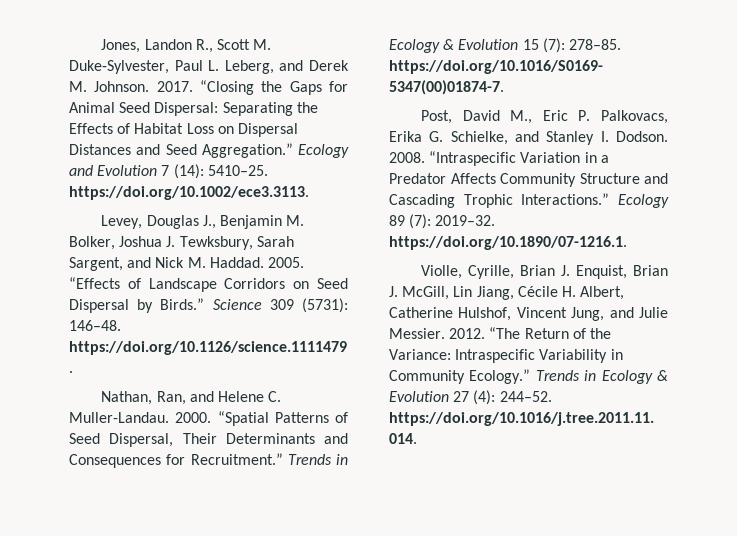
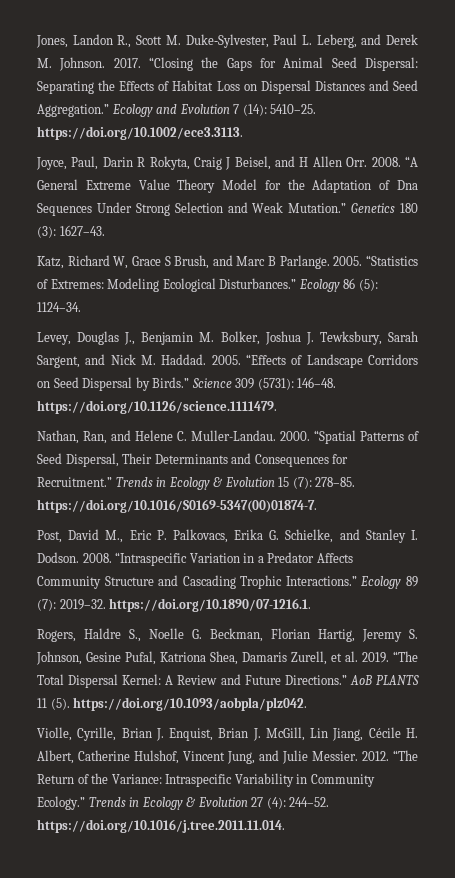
(309, 193) none -> [36,156,418,170] [37,179,418,193] [37,202,418,216] [37,225,105,238] [37,255,418,269] [37,278,378,292] [37,302,81,312] // Joyce, Paul, Darin R Rokyta, Craig J Beisel, and H Allen Orr. 2008. “A General Extreme Value Theory Model for the Adaptation of Dna Sequences Under Strong Selection and Weak Mutation.” Genetics 180 (3): 1627–43. // Katz, Richard W, Grace S Brush, and Marc B Parlange. 2005. “Statistics of Extremes: Modeling Ecological Disturbances.” Ecology 86 (5): 1124–34.
(627, 243) none -> [37,628,418,642] [36,651,418,665] [37,674,419,688] [37,697,308,711] // Rogers, Haldre S., Noelle G. Beckman, Florian Hartig, Jeremy S. Johnson, Gesine Pufal, Katriona Shea, Damaris Zurell, et al. 2019. “The Total Dispersal Kernel: A Review and Future Directions.” AoB PLANTS 11 (5). https://doi.org/10.1093/aobpla/plz042.

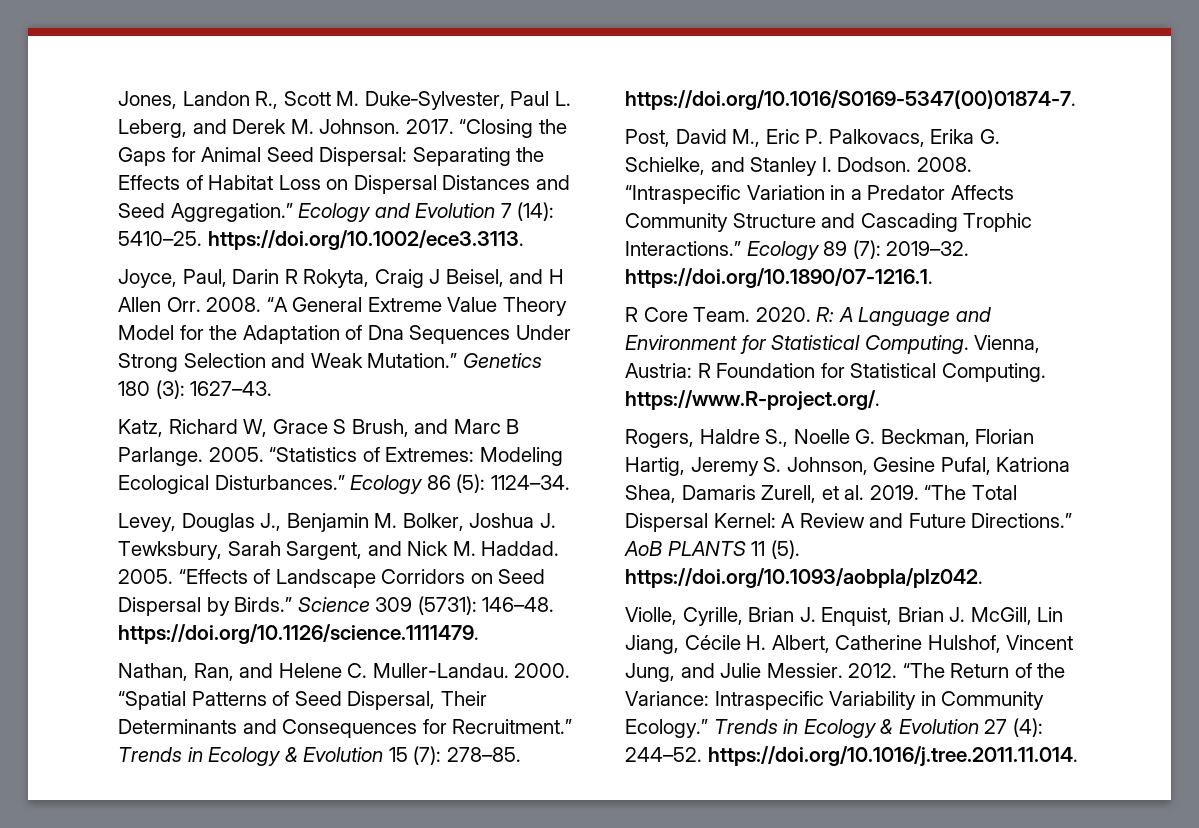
(312, 605) none -> [625,307,991,326] [625,335,1041,354] [625,363,1046,382] [625,390,880,411] // R Core Team. 2020. R: A Language and Environment for Statistical Computing. Vienna, Austria: R Foundation for Statistical Computing. https://www.R-project.org/.

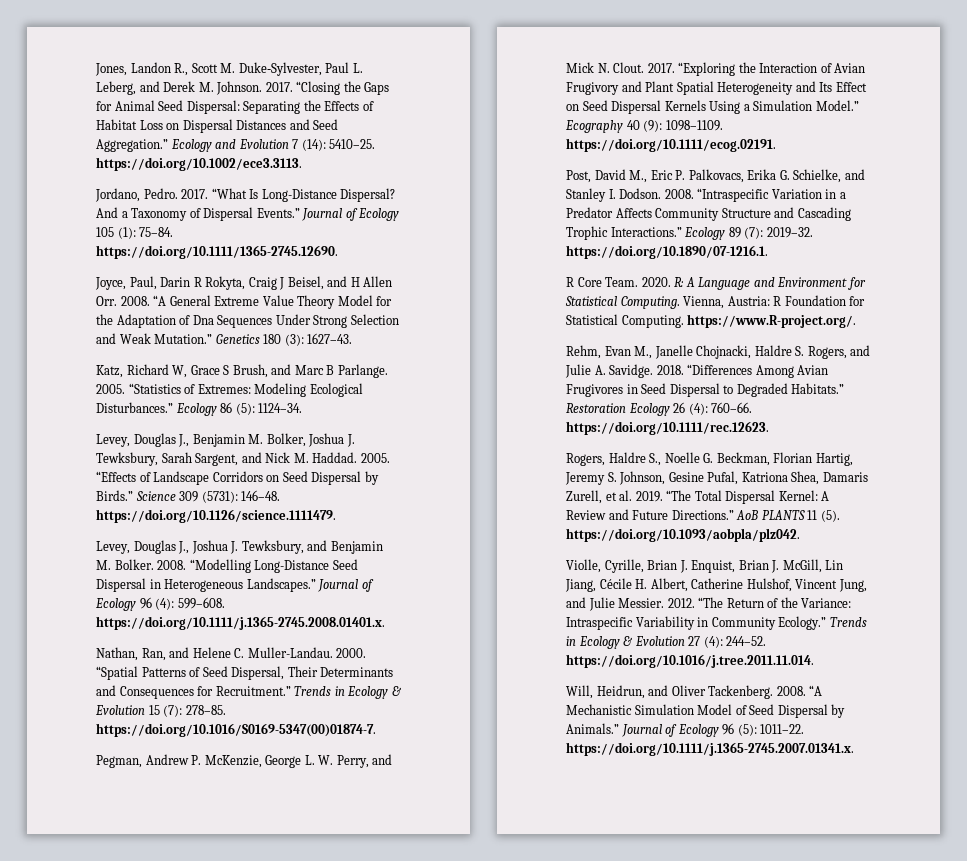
(524, 240) none -> [95,188,396,202] [96,207,400,221] [96,227,174,239] [96,245,338,259] // Jordano, Pedro. 2017. “What Is Long-Distance Dispersal? And a Taxonomy of Dispersal Events.” Journal of Ecology 105 (1): 75–84. https://doi.org/10.1111/1365-2745.12690.
(479, 634) none -> [96,540,383,554] [96,559,358,573] [96,578,374,592] [95,597,225,611] [96,616,385,630] // Levey, Douglas J., Joshua J. Tewksbury, and Benjamin M. Bolker. 2008. “Modelling Long-Distance Seed Dispersal in Heterogeneous Landscapes.” Journal of Ecology 96 (4): 599–608. https://doi.org/10.1111/j.1365-2745.2008.01401.x.
(1076, 100) none -> [96,754,393,768] [566,62,866,76] [566,81,867,95] [566,100,859,114] [565,120,723,133] [566,138,776,152] // Pegman, Andrew P. McKenzie, George L. W. Perry, and Mick N. Clout. 2017. “Exploring the Interaction of Avian Frugivory and Plant Spatial Heterogeneity and Its Effect on Seed Dispersal Kernels Using a Simulation Model.” Ecography 40 (9): 1098–1109. https://doi.org/10.1111/ecog.02191.
(880, 400) none -> [566,345,871,359] [565,364,829,378] [566,383,845,397] [566,402,753,416] [566,421,769,435] // Rehm, Evan M., Janelle Chojnacki, Haldre S. Rogers, and Julie A. Savidge. 2018. “Differences Among Avian Frugivores in Seed Dispersal to Degraded Habitats.” Restoration Ecology 26 (4): 760–66. https://doi.org/10.1111/rec.12623.
(1078, 756) none -> [566,685,823,699] [566,704,846,718] [566,723,805,737] [566,742,854,756] // Will, Heidrun, and Oliver Tackenberg. 2008. “A Mechanistic Simulation Model of Seed Dispersal by Animals.” Journal of Ecology 96 (5): 1011–22. https://doi.org/10.1111/j.1365-2745.2007.01341.x.

